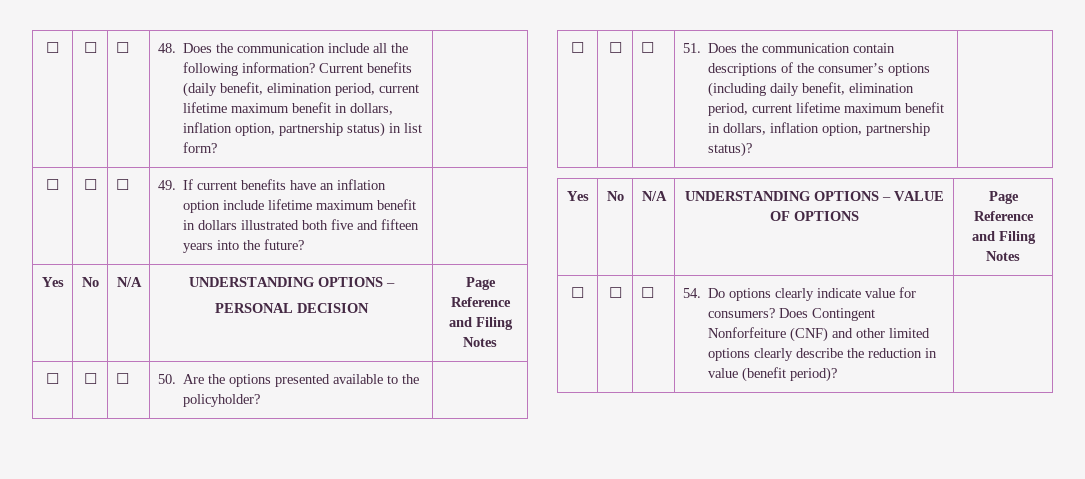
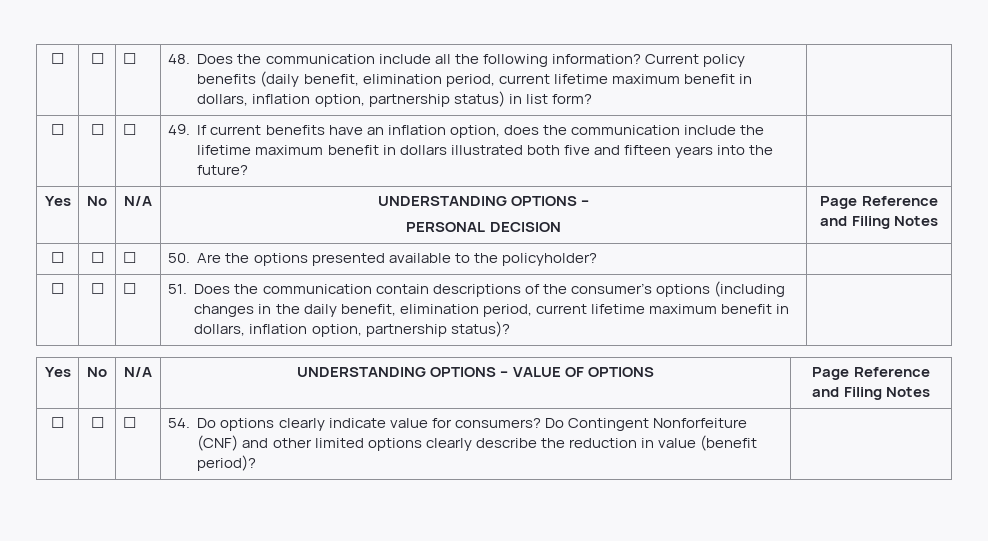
(363, 68) none -> [702,54,745,67] policy
[182,200,264,213] option include -> [449,125,764,138] option, does the communication include the
(766, 89) none -> [194,304,300,317] changes in the
[778,308,808,318] Does -> [544,418,564,428] Do

